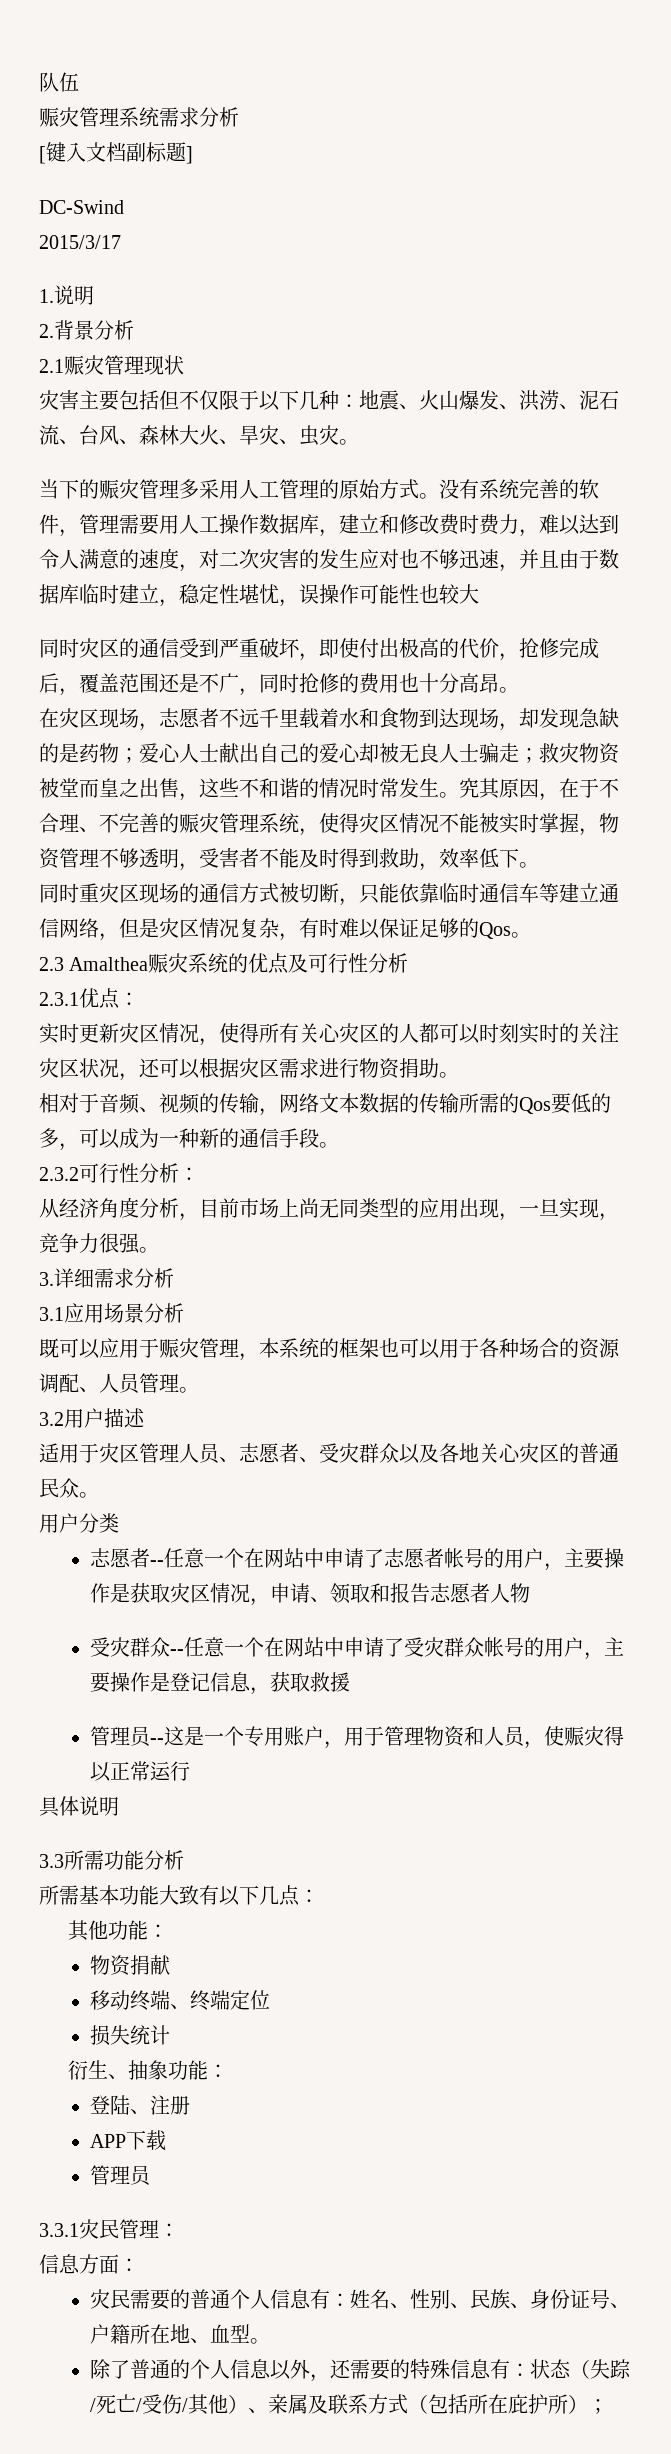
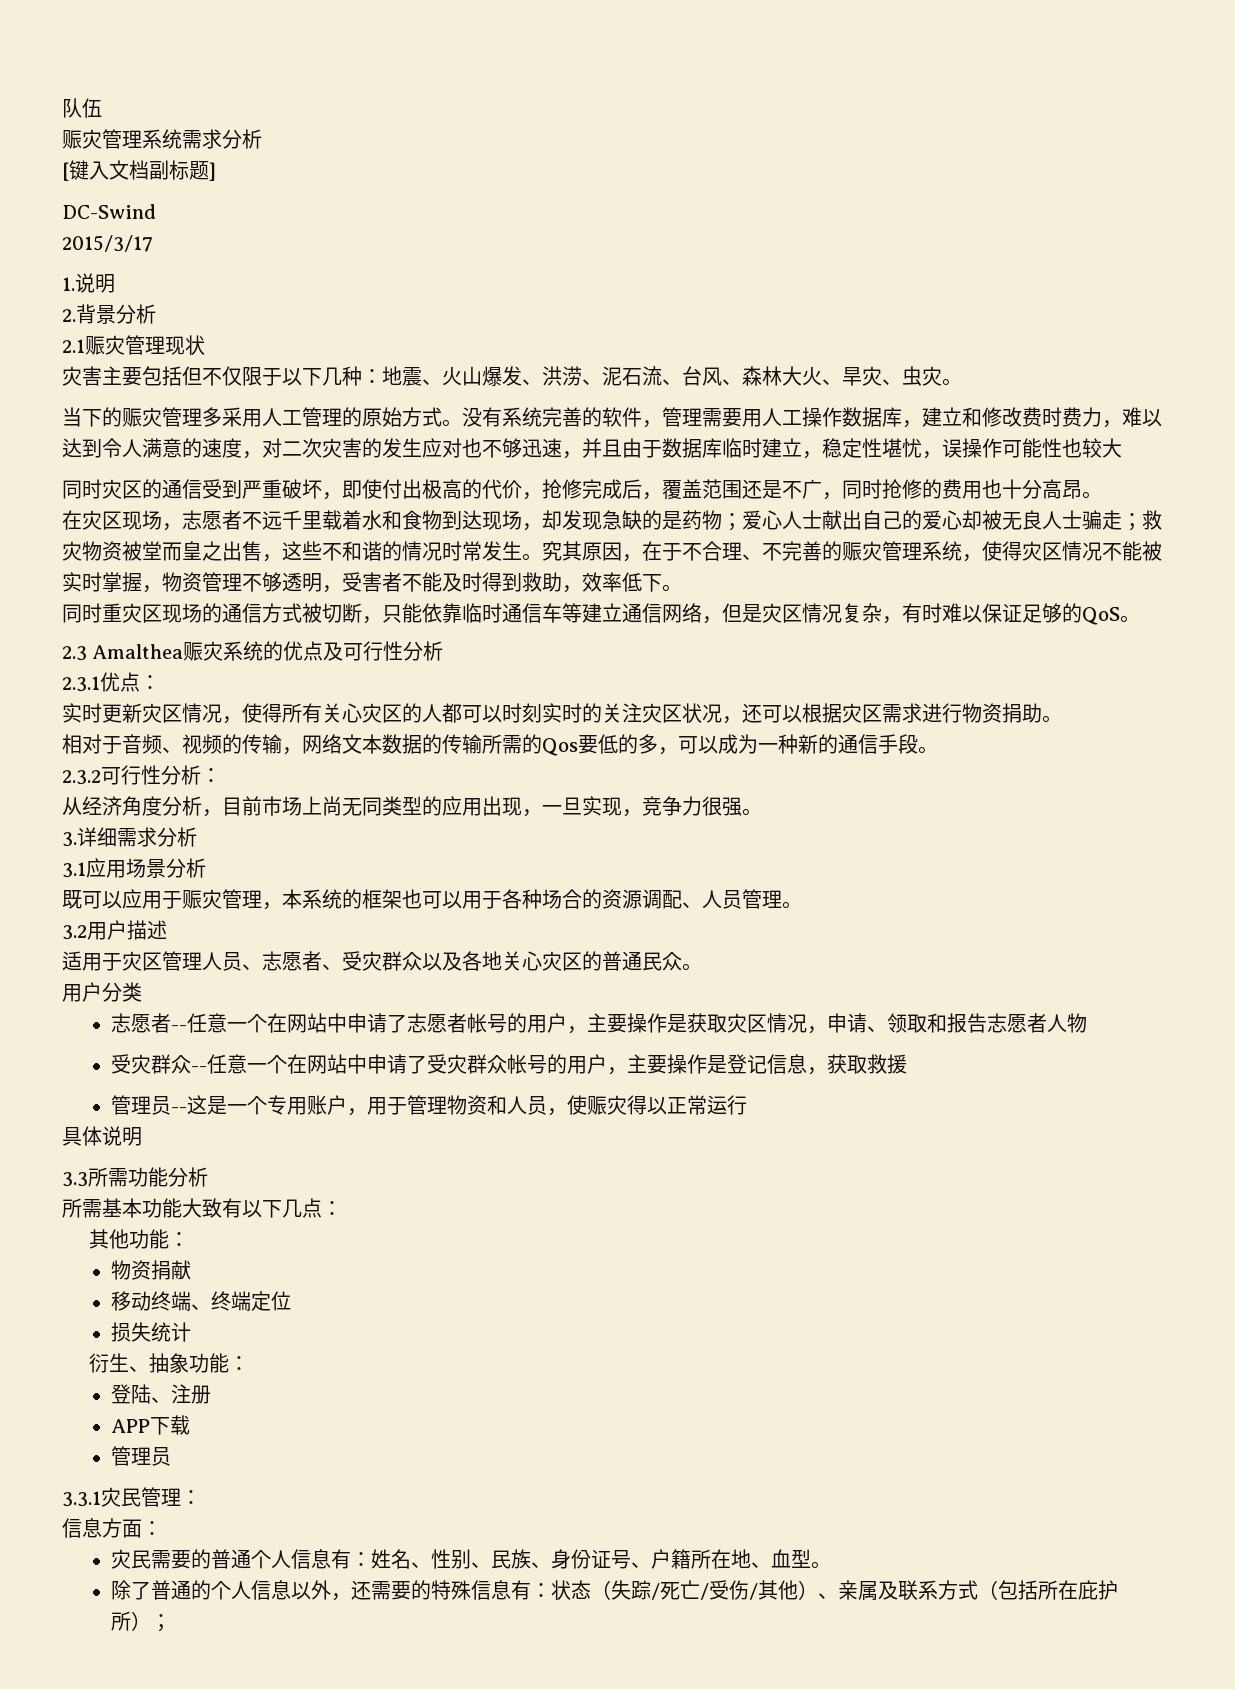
[479,922,511,939] Qos -> [1082,607,1120,625] QoS

